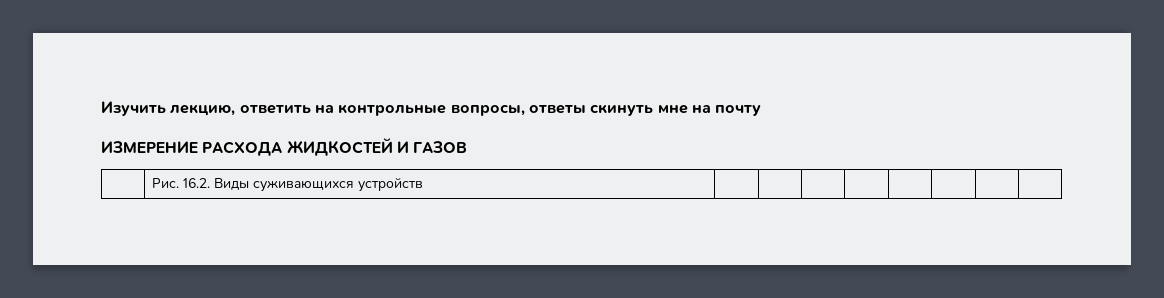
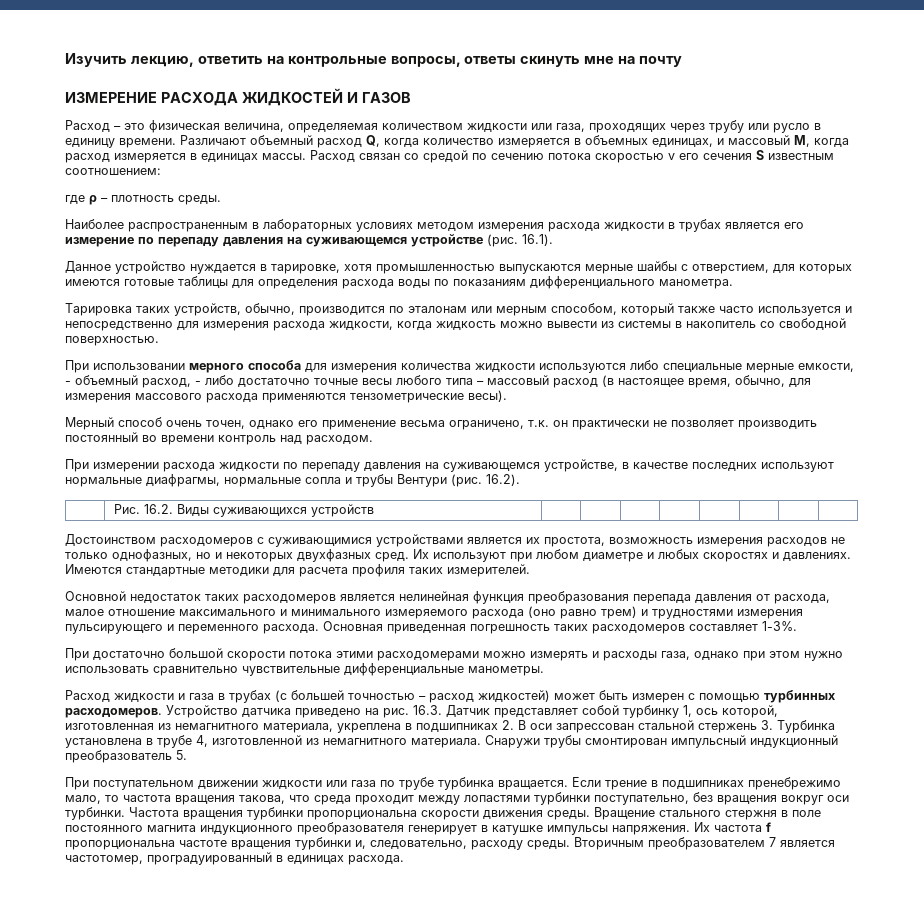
(468, 147) none -> [65,120,821,133] [65,135,849,148] [65,150,834,163] [65,168,161,175] [65,195,221,205] [65,219,804,232] [65,234,553,247] [65,261,852,274] [65,276,733,289] [65,303,852,316] [65,318,846,331] [65,336,159,346] [65,360,854,373] [65,375,811,388] [65,390,507,403] [65,417,817,430] [65,432,373,445] [65,459,834,472] [65,474,520,487] // Расход – это физическая величина, определяемая количеством жидкости или газа, проходящих через трубу или русло в единицу времени. Различают объемный расход Q, когда количество измеряется в объемных единицах, и массовый М, когда расход измеряется в единицах массы. Расход связан со средой по сечению потока скоростью v его сечения S известным соотношением: // где ρ – плотность среды. // Наиболее распространенным в лабораторных условиях методом измерения расхода жидкости в трубах является его измерение по перепаду давления на суживающемся устройстве (рис. 16.1). // Данное устройство нуждается в тарировке, хотя промышленностью выпускаются мерные шайбы с отверстием, для которых имеются готовые таблицы для определения расхода воды по показаниям дифференциального манометра. // Тарировка таких устройств, обычно, производится по эталонам или мерным способом, который также часто используется и непосредственно для измерения расхода жидкости, когда жидкость можно вывести из системы в накопитель со свободной поверхностью. // При использовании мерного способа для измерения количества жидкости используются либо специальные мерные емкости, - объемный расход, - либо достаточно точные весы любого типа – массовый расход (в настоящее время, обычно, для измерения массового расхода применяются тензометрические весы). // Мерный способ очень точен, однако его применение весьма ограничено, т.к. он практически не позволяет производить постоянный во времени контроль над расходом. // При измерении расхода жидкости по перепаду давления на суживающемся устройстве, в качестве последних используют нормальные диафрагмы, нормальные сопла и трубы Вентури (рис. 16.2).
(423, 184) none -> [65,534,845,547] [65,549,851,562] [65,564,530,577] [65,591,830,604] [65,606,803,619] [65,621,797,634] [65,648,843,661] [65,663,544,676] [65,690,835,703] [65,705,778,718] [65,720,835,733] [65,735,838,748] [65,750,187,763] [65,777,841,790] [65,792,849,805] [65,807,821,820] [65,822,771,835] [65,837,835,850] [65,852,404,865] // Достоинством расходомеров с суживающимися устройствами является их простота, возможность измерения расходов не только однофазных, но и некоторых двухфазных сред. Их используют при любом диаметре и любых скоростях и давлениях. Имеются стандартные методики для расчета профиля таких измерителей. // Основной недостаток таких расходомеров является нелинейная функция преобразования перепада давления от расхода, малое отношение максимального и минимального измеряемого расхода (оно равно трем) и трудностями измерения пульсирующего и переменного расхода. Основная приведенная погрешность таких расходомеров составляет 1-3%. // При достаточно большой скорости потока этими расходомерами можно измерять и расходы газа, однако при этом нужно использовать сравнительно чувствительные дифференциальные манометры. // Расход жидкости и газа в трубах (с большей точностью – расход жидкостей) может быть измерен с помощью турбинных расходомеров. Устройство датчика приведено на рис. 16.3. Датчик представляет собой турбинку 1, ось которой, изготовленная из немагнитного материала, укреплена в подшипниках 2. В оси запрессован стальной стержень 3. Турбинка установлена в трубе 4, изготовленной из немагнитного материала. Снаружи трубы смонтирован импульсный индукционный преобразователь 5. // При поступательном движении жидкости или газа по трубе турбинка вращается. Если трение в подшипниках пренебрежимо мало, то частота вращения такова, что среда проходит между лопастями турбинки поступательно, без вращения вокруг оси турбинки. Частота вращения турбинки пропорциональна скорости движения среды. Вращение стального стержня в поле постоянного магнита индукционного преобразователя генерирует в катушке импульсы напряжения. Их частота f пропорциональна частоте вращения турбинки и, следовательно, расходу среды. Вторичным преобразователем 7 является частотомер, проградуированный в единицах расхода.

